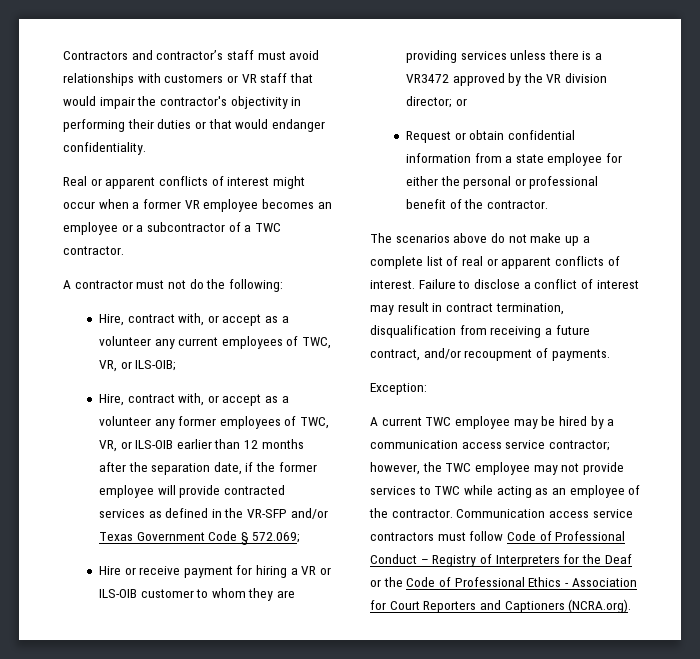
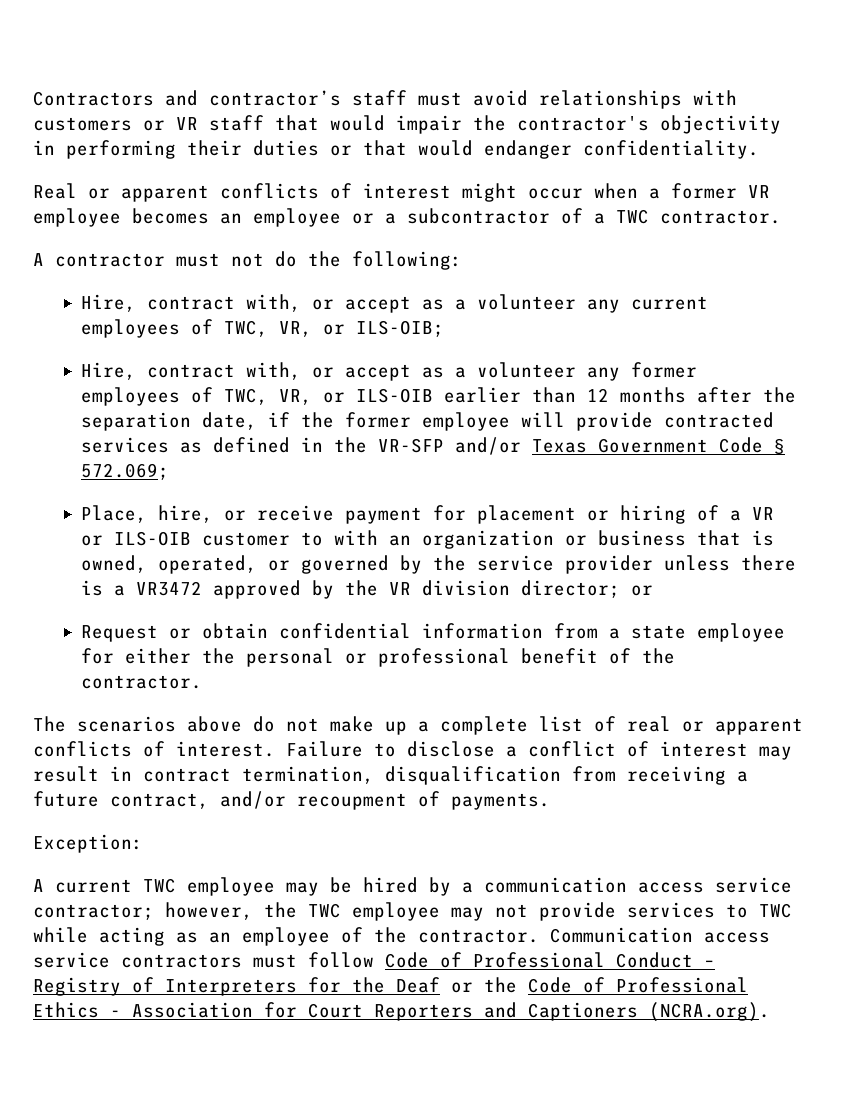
[98,566,121,575] Hire -> [80,505,213,523] Place, hire,
[256,565,288,578] hiring -> [476,505,719,524] placement or hiring of
[211,588,296,601] [405,50,507,63] whom they are providing services -> [333,530,774,549] [80,555,653,574] with an organization or business that is owned, operated, or governed by the service provider

